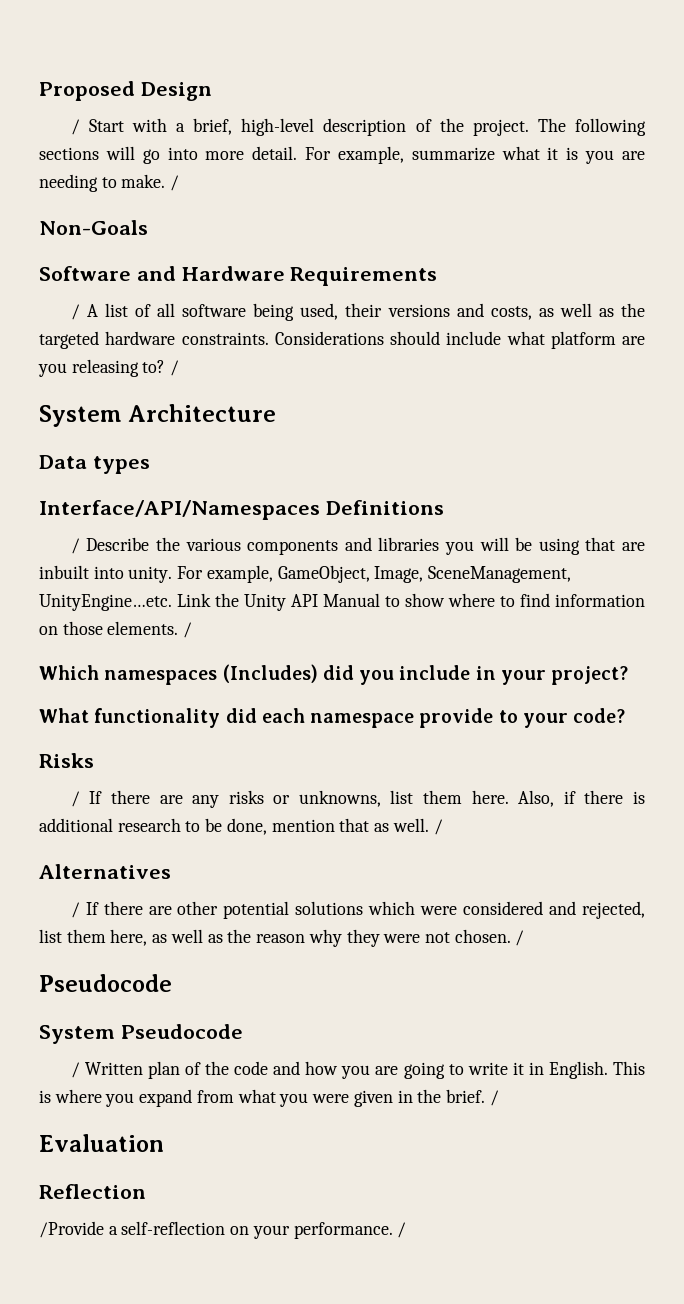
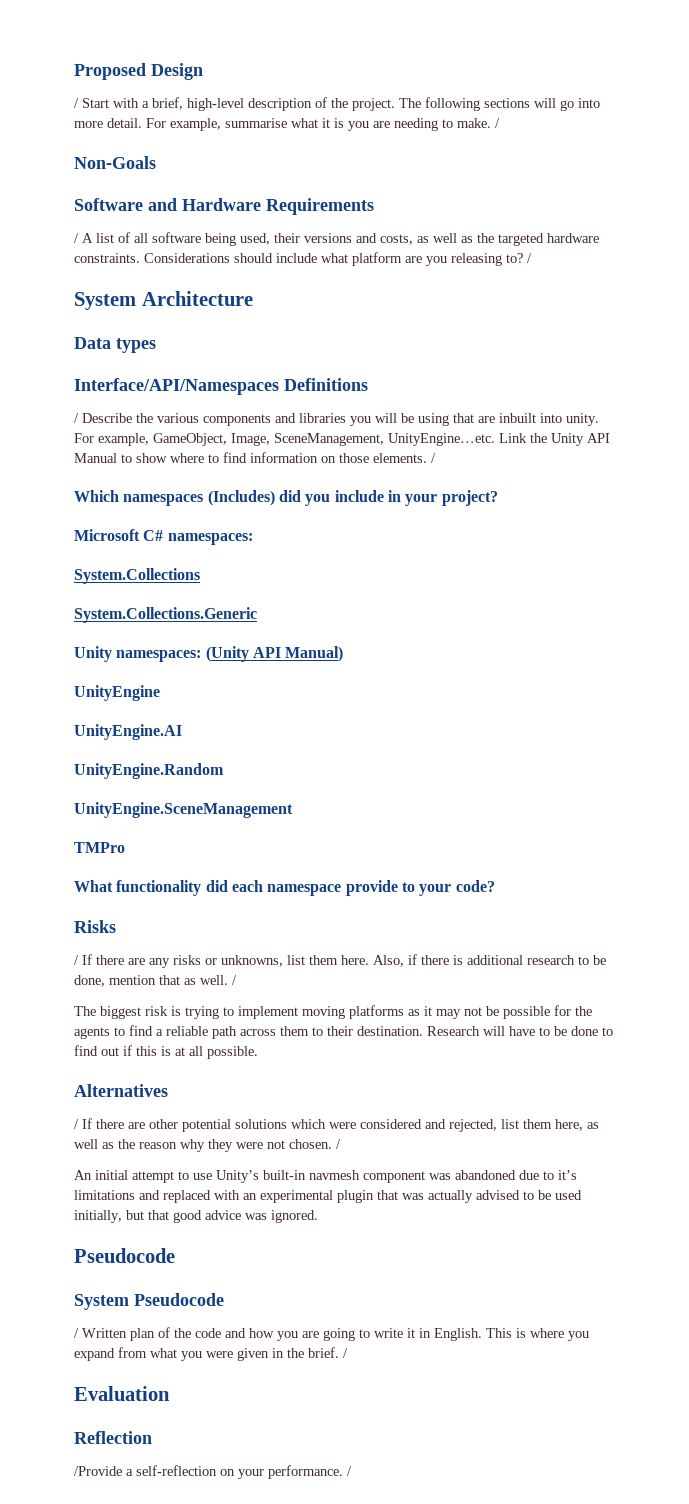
[411,147,495,161] summarize -> [225,118,287,128] summarise
(629, 675) none -> [74,529,253,545] [74,568,200,584] [74,607,257,623] [74,646,344,662] [74,685,160,701] [74,724,182,740] [74,763,224,779] [74,802,293,818] [74,842,125,853] // Microsoft C# namespaces: // System.Collections // System.Collections.Generic // Unity namespaces: (Unity API Manual) // UnityEngine // UnityEngine.AI // UnityEngine.Random // UnityEngine.SceneManagement // TMPro
(443, 827) none -> [74,1005,592,1019] [74,1025,613,1039] [74,1045,258,1059] // The biggest risk is trying to implement moving platforms as it may not be possible for the agents to find a reliable path across them to their destination. Research will have to be done to find out if this is at all possible.
(525, 938) none -> [74,1170,577,1183] [74,1190,582,1203] [74,1210,318,1223] // An initial attempt to use Unity’s built-in navmesh component was abandoned due to it’s limitations and replaced with an experimental plugin that was actually advised to be used initially, but that good advice was ignored.

